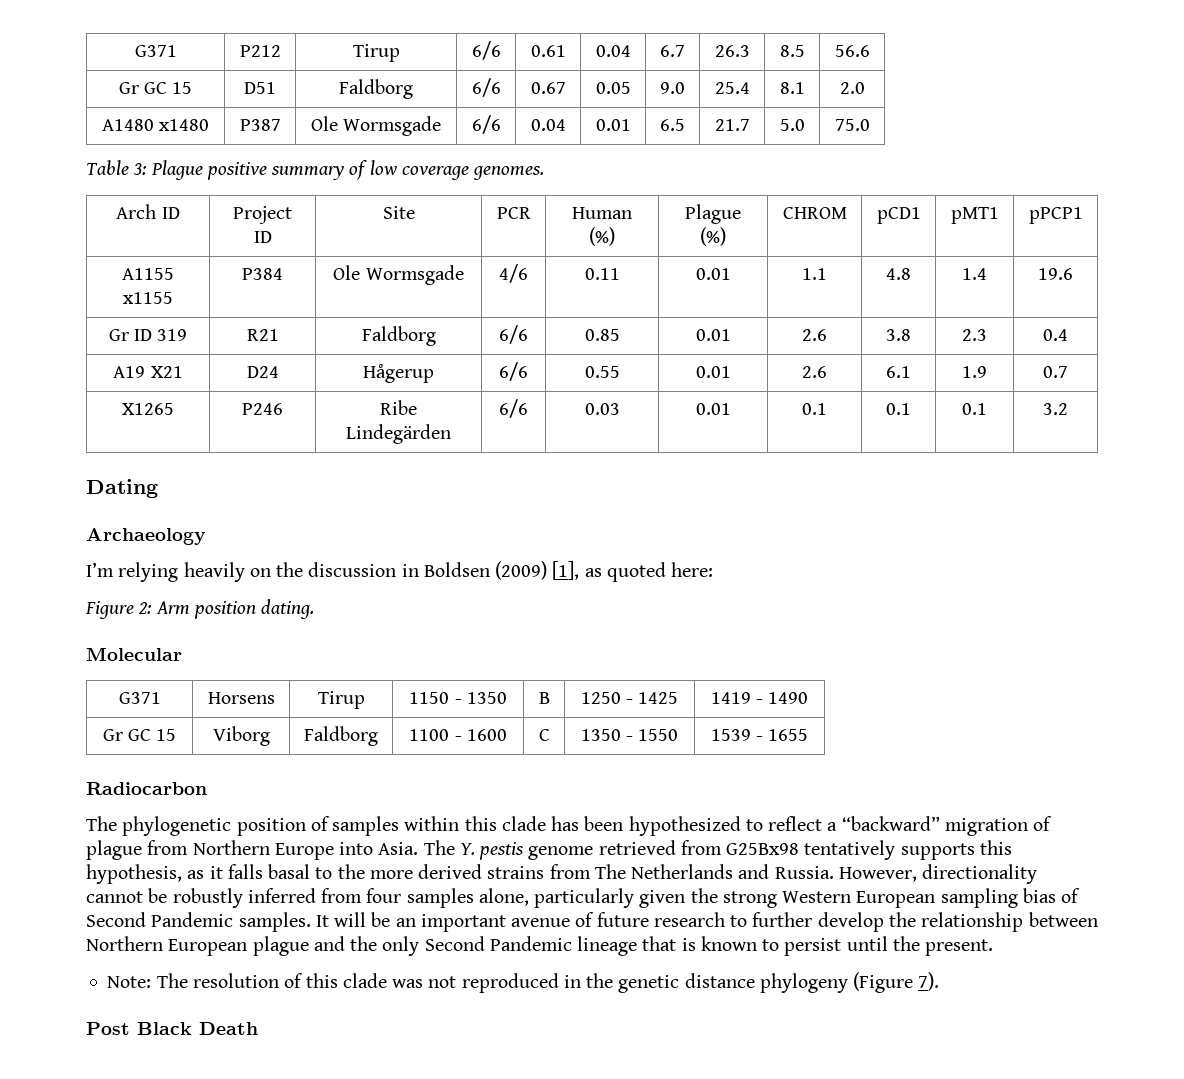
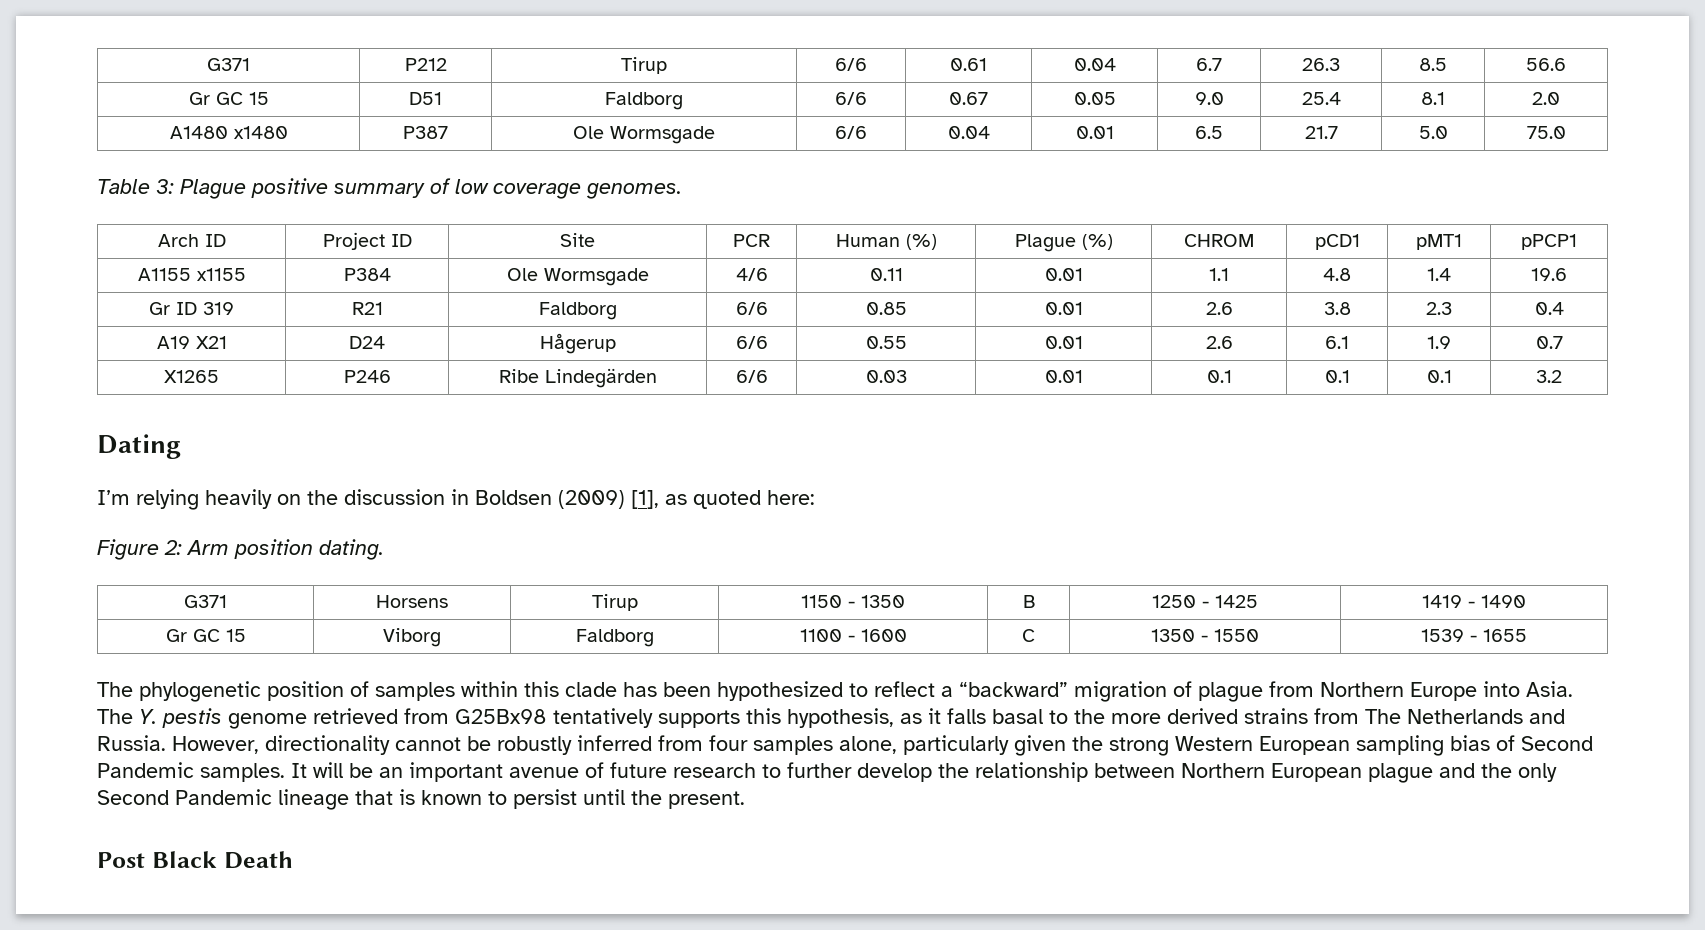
[86,528,206,545] // Archaeology -> (181, 446) none
[86,647,182,661] // Molecular -> (384, 549) none
[86,782,207,795] // Radiocarbon -> (1527, 635) none
[107,972,940,993] // Note: The resolution of this clade was not reproduced in the genetic distance phylogeny (Figure 7). -> (745, 800) none

